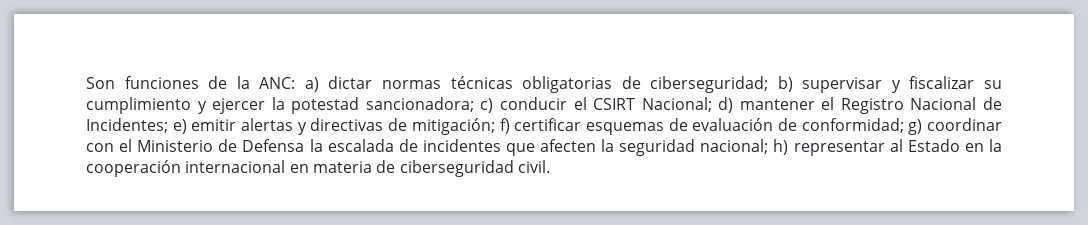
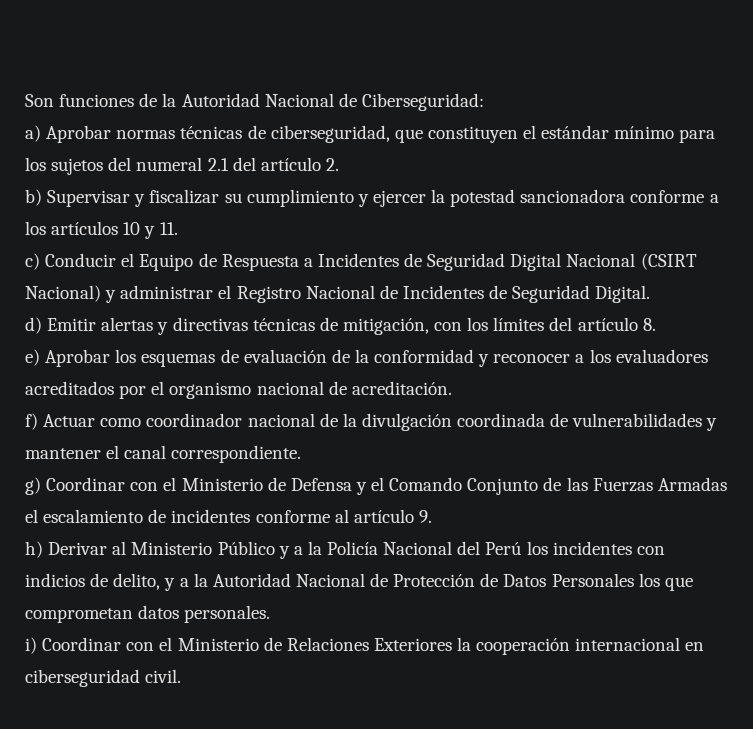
[259,76,883,93] ANC: a) dictar normas técnicas obligatorias de ciberseguridad; b) supervisar -> [181,93,484,111] [25,125,716,143] [25,157,339,175] [25,189,131,207] Autoridad Nacional de Ciberseguridad: // a) Aprobar normas técnicas de ciberseguridad, que constituyen el estándar mínimo para los sujetos del numeral 2.1 del artículo 2. // b) Supervisar
[365,97,1002,114] [86,118,1002,135] sancionadora; c) conducir el CSIRT Nacional; d) mantener el Registro Nacional de Incidentes; e) emitir alertas y directivas de mitigación; f) certificar esquemas de evaluación de conformidad; g) coordinar -> [520,189,719,203] [25,221,178,239] [25,253,697,271] [25,285,651,303] [25,317,656,335] [25,349,708,367] [25,381,452,399] [25,413,718,431] [25,445,302,463] [25,477,126,495] sancionadora conforme a los artículos 10 y 11. // c) Conducir el Equipo de Respuesta a Incidentes de Seguridad Digital Nacional (CSIRT Nacional) y administrar el Registro Nacional de Incidentes de Seguridad Digital. // d) Emitir alertas y directivas técnicas de mitigación, con los límites del artículo 8. // e) Aprobar los esquemas de evaluación de la conformidad y reconocer a los evaluadores acreditados por el organismo nacional de acreditación. // f) Actuar como coordinador nacional de la divulgación coordinada de vulnerabilidades y mantener el canal correspondiente. // g) Coordinar
[309,139,984,156] la escalada de incidentes que afecten la seguridad nacional; h) representar al Estado en -> [355,477,727,495] [25,509,432,523] [25,541,665,559] [25,573,693,591] [25,605,271,623] [25,637,452,654] y el Comando Conjunto de las Fuerzas Armadas el escalamiento de incidentes conforme al artículo 9. // h) Derivar al Ministerio Público y a la Policía Nacional del Perú los incidentes con indicios de delito, y a la Autoridad Nacional de Protección de Datos Personales los que comprometan datos personales. // i) Coordinar con el Ministerio de Relaciones Exteriores
[312,160,396,173] materia de -> (705, 646) none

